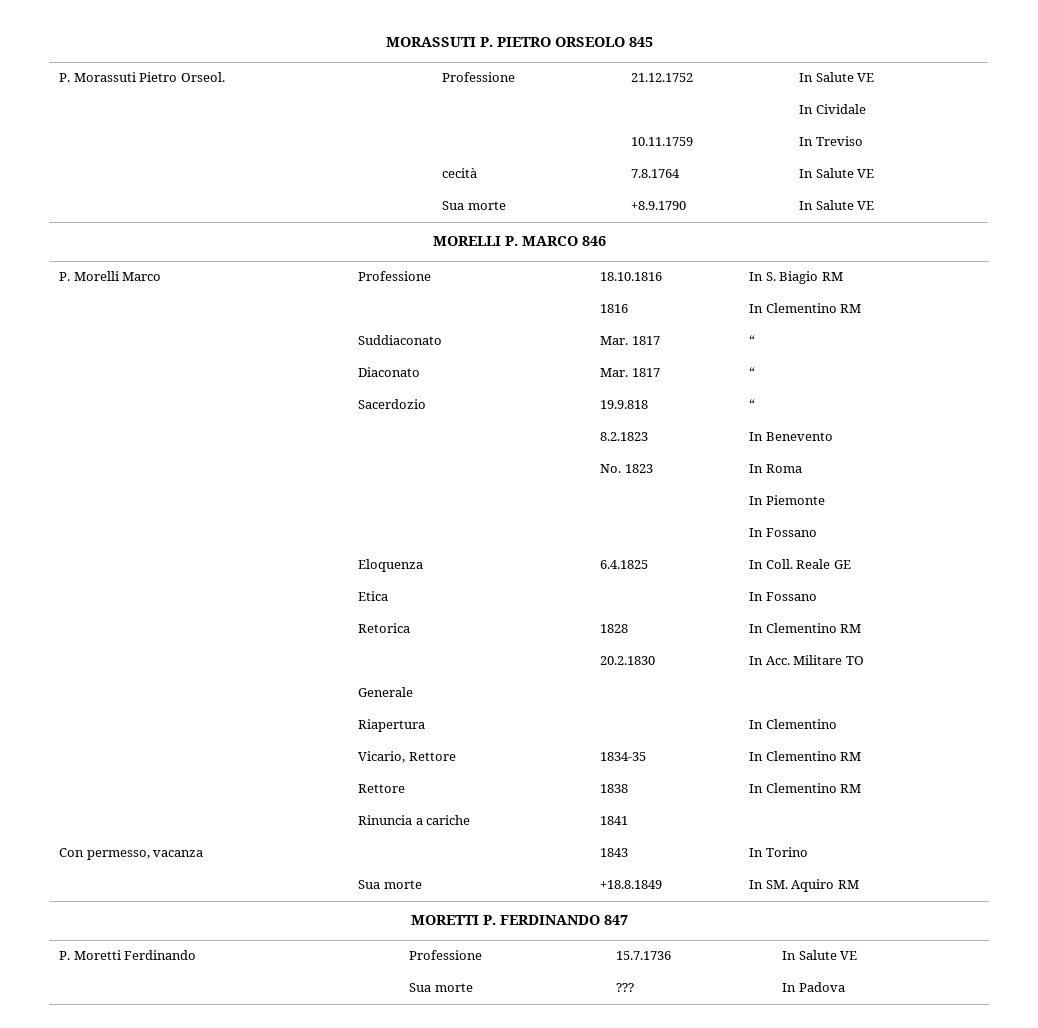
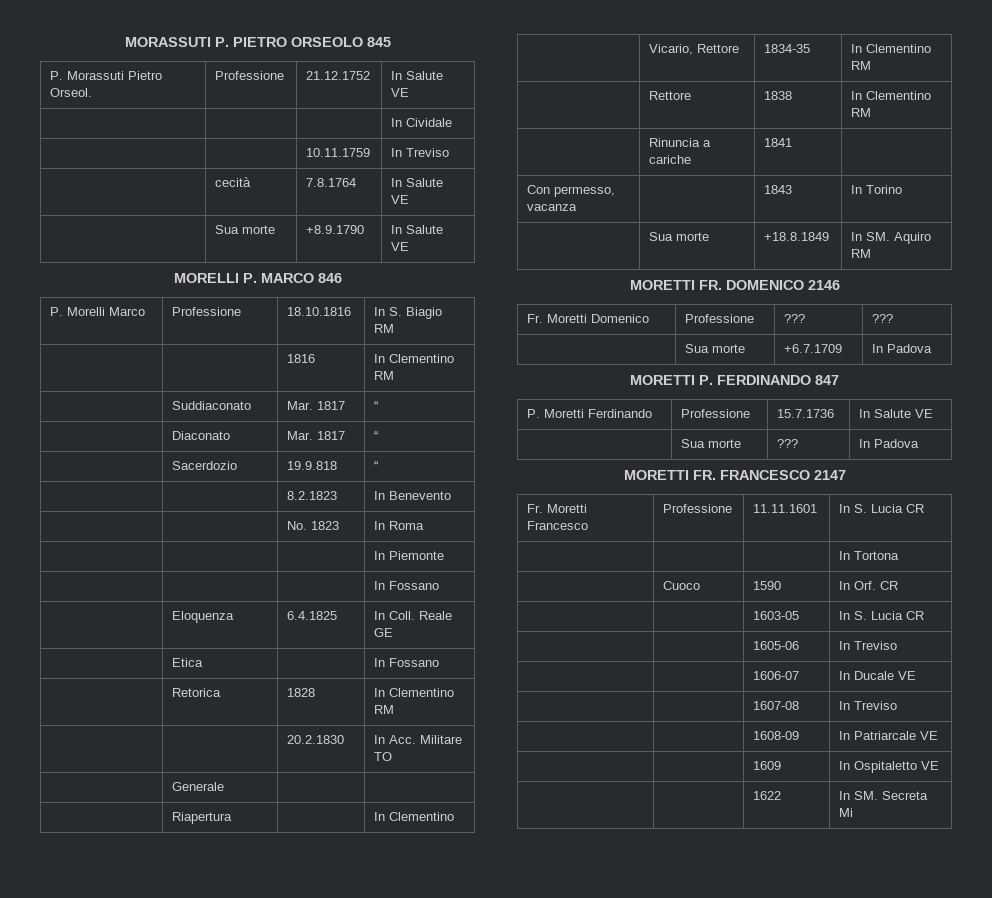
(859, 884) none -> [629,280,840,290] [527,314,650,323] [685,314,755,323] [784,314,806,323] [872,314,894,323] [685,344,746,353] [784,344,843,353] [872,344,933,353] // MORETTI FR. DOMENICO 2146 // Fr. Moretti Domenico | Professione | ??? | ??? // | Sua morte | +6.7.1709 | In Padova
(845, 987) none -> [623,470,846,480] [527,504,588,513] [527,521,589,530] [663,504,733,513] [753,504,818,513] [839,504,925,513] [839,551,900,560] [663,581,701,590] [753,581,782,590] [839,581,899,590] [753,611,800,620] [839,611,925,620] [753,641,800,650] [839,641,898,650] [753,671,800,680] [839,671,917,680] [753,701,800,710] [839,701,898,710] [753,731,800,740] [839,731,939,740] [753,761,782,770] [839,761,940,773] [753,791,782,800] [839,791,929,800] [839,808,854,817] // MORETTI FR. FRANCESCO 2147 // Fr. Moretti Francesco | Professione | 11.11.1601 | In S. Lucia CR // | | | In Tortona // | Cuoco | 1590 | In Orf. CR // | | 1603-05 | In S. Lucia CR // | | 1605-06 | In Treviso // | | 1606-07 | In Ducale VE // | | 1607-08 | In Treviso // | | 1608-09 | In Patriarcale VE // | | 1609 | In Ospitaletto VE // | | 1622 | In SM. Secreta Mi

